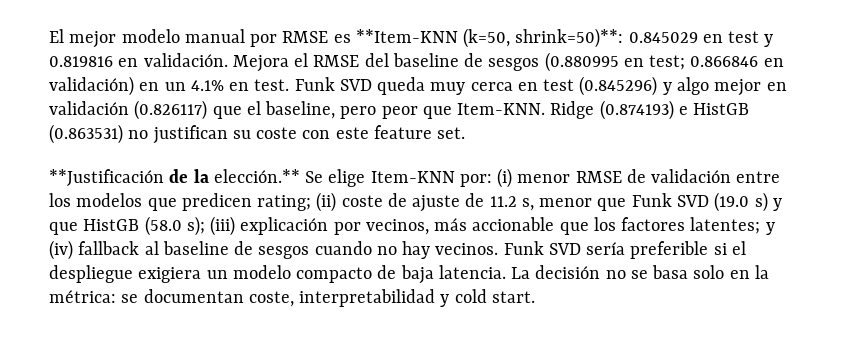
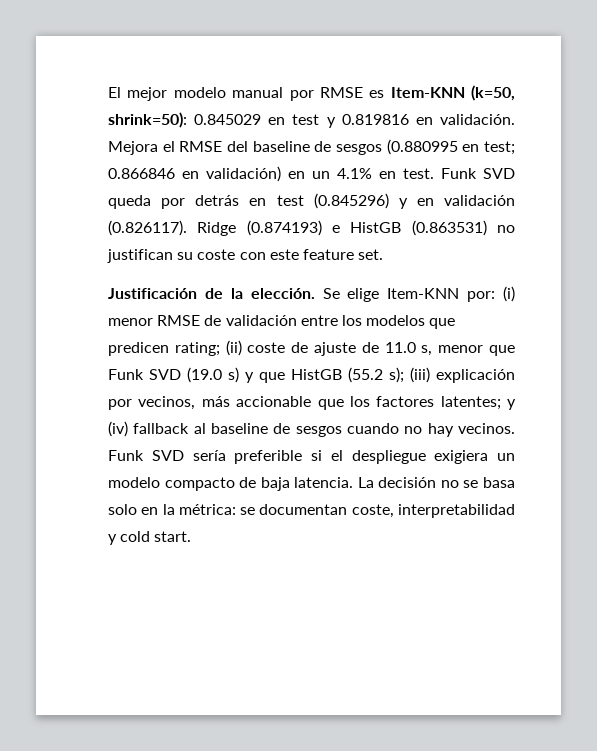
[355,28,624,48] **Item-KNN (k=50, shrink=50)**: -> [390,85,515,101] [108,112,187,128] Item-KNN (k=50, shrink=50):
[430,82,513,95] muy cerca -> [161,195,240,209] por detrás
[676,77,787,96] [49,100,546,120] algo mejor en validación (0.826117) que el baseline, pero peor que Item-KNN. -> [416,195,515,206] [108,220,187,236] en validación (0.826117).
[49,169,164,186] **Justificación -> [108,288,197,299] Justificación
[213,169,300,183] elección.** -> [250,288,315,299] elección.
[489,196,517,207] 11.2 -> [384,342,416,353] 11.0
[144,216,182,236] (58.0 -> [348,367,383,383] (55.2

